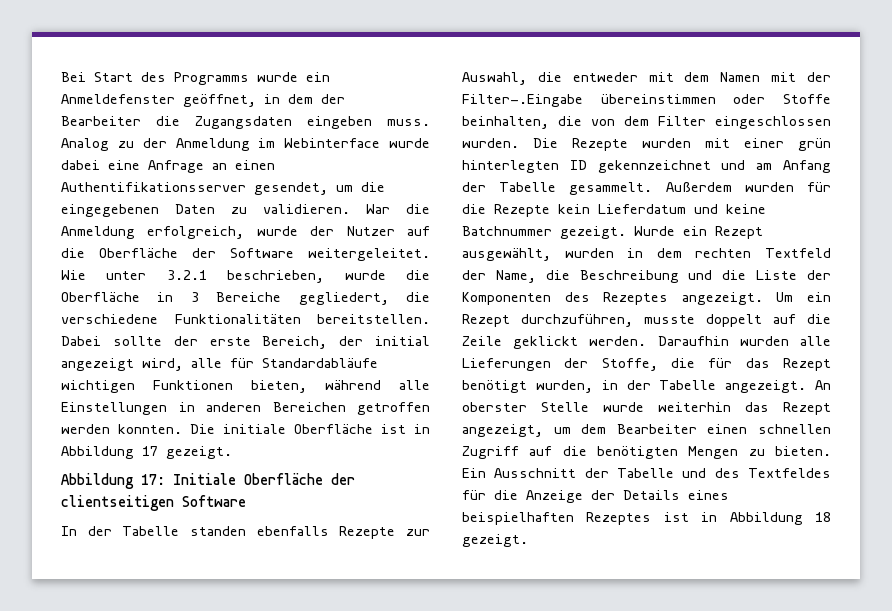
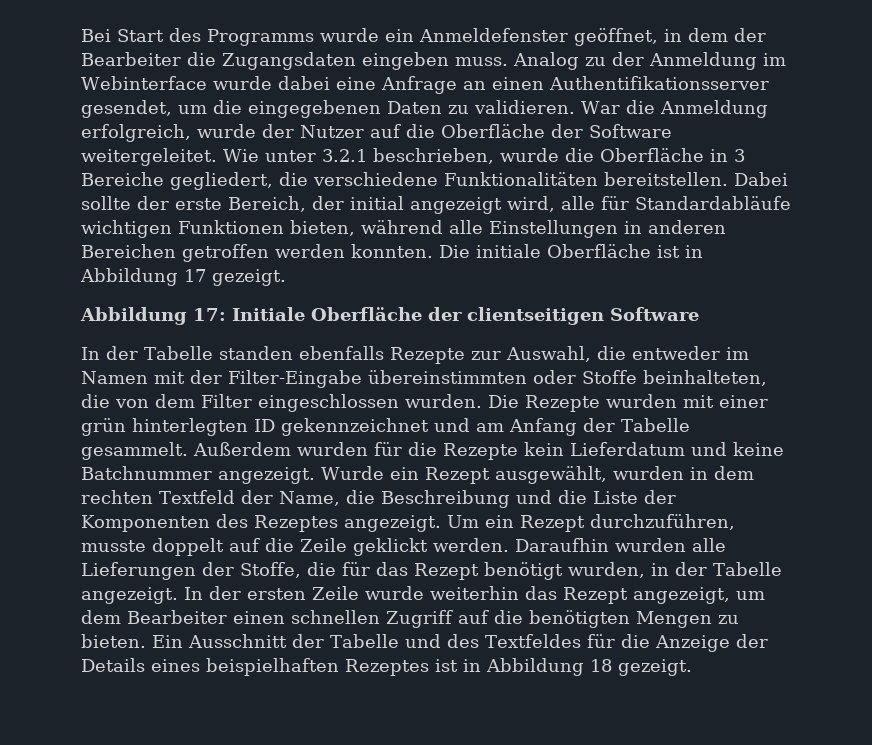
[648,72,710,82] mit dem -> [725,347,749,360] im
[462,94,716,107] Filter-.Eingabe übereinstimmen -> [228,370,527,388] Filter-Eingabe übereinstimmten
[462,116,549,129] beinhalten, -> [643,370,767,386] beinhalteten,
[560,226,626,239] gezeigt. -> [218,467,315,484] angezeigt.
[815,380,831,390] [462,402,589,412] An oberster Stelle -> [184,586,359,600] In der ersten Zeile

